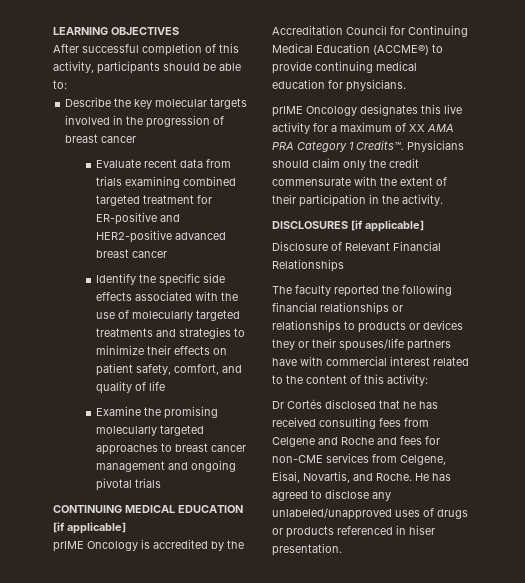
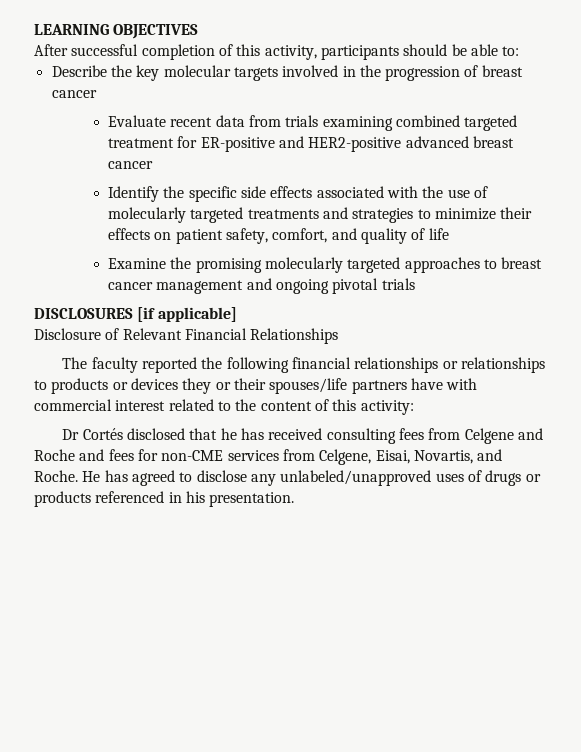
[53,505,243,513] [53,522,126,534] [53,539,244,552] [272,25,468,37] [272,43,443,55] [272,61,417,74] [272,79,406,92] [272,104,462,117] [272,122,454,134] [272,140,464,152] [272,158,419,170] [272,176,447,186] [272,194,443,207] // CONTINUING MEDICAL EDUCATION [if applicable] // prIME Oncology is accredited by the Accreditation Council for Continuing Medical Education (ACCME®) to provide continuing medical education for physicians. // prIME Oncology designates this live activity for a maximum of XX AMA PRA Category 1 Credits™. Physicians should claim only the credit commensurate with the extent of their participation in the activity. -> (415, 284) none
[409,525,435,535] hiser -> [185,491,205,503] his

